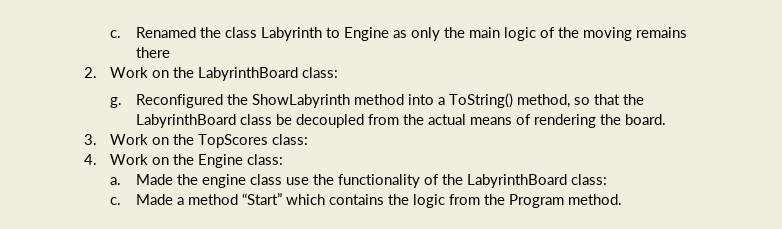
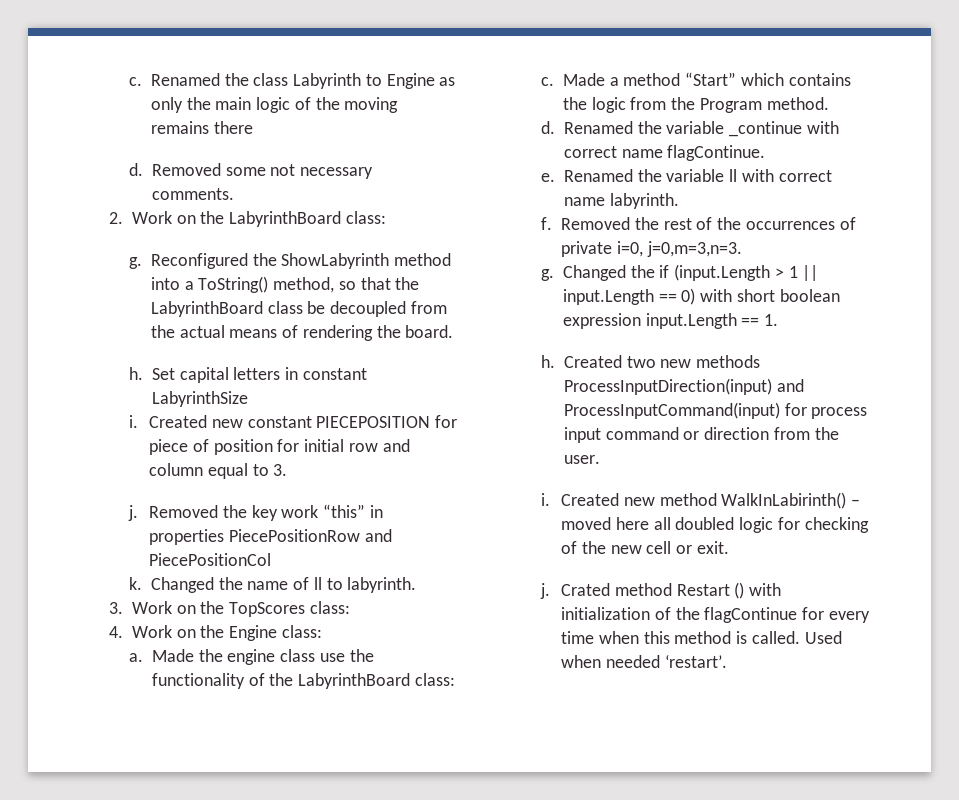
(170, 52) none -> [129,163,374,179] [151,188,234,200] // d. Removed some not necessary comments.
(666, 119) none -> [129,367,367,383] [151,391,248,407] [129,415,458,428] [149,439,410,455] [149,463,288,479] [128,504,383,521] [149,529,392,545] [149,553,272,566] [129,577,417,593] // h. Set capital letters in constant LabyrinthSize // i. Created new constant PIECEPOSITION for piece of position for initial row and column equal to 3. // j. Removed the key work “this” in properties PiecePositionRow and PiecePositionCol // k. Changed the name of ll to labyrinth.
(622, 199) none -> [541,121,839,137] [563,145,766,161] [541,169,832,182] [563,193,679,209] [541,217,856,230] [561,241,742,257] [541,264,819,281] [562,288,840,305] [562,313,779,329] [541,355,761,368] [563,378,804,395] [563,402,868,419] [563,427,839,443] [563,455,600,464] [541,492,861,509] [561,517,869,533] [561,541,729,554] [540,582,782,599] [561,607,870,623] [561,631,842,644] [561,655,727,668] // d. Renamed the variable _continue with correct name flagContinue. // e. Renamed the variable ll with correct name labyrinth. // f. Removed the rest of the occurrences of private i=0, j=0,m=3,n=3. // g. Changed the if (input.Length > 1 || input.Length == 0) with short boolean expression input.Length == 1. // h. Created two new methods ProcessInputDirection(input) and ProcessInputCommand(input) for process input command or direction from the user. // i. Created new method WalkInLabirinth() – moved here all doubled logic for checking of the new cell or exit. // j. Crated method Restart () with initialization of the flagContinue for every time when this method is called. Used when needed ‘restart’.

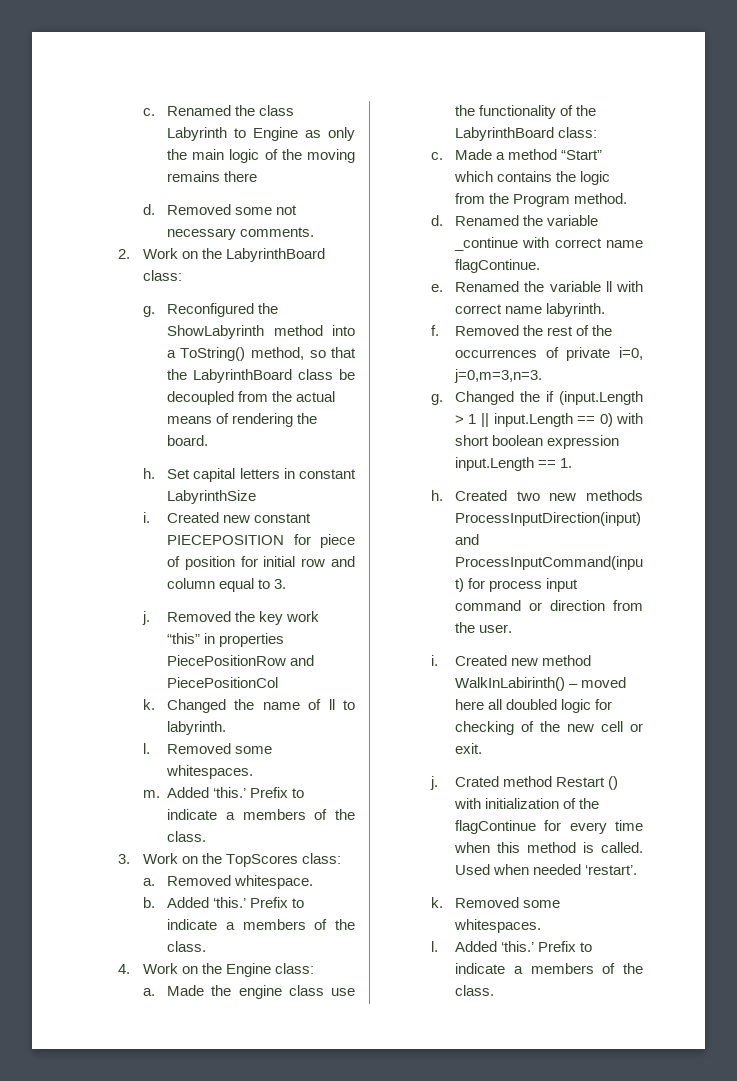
(417, 585) none -> [142,743,273,754] [165,765,253,779] [142,787,305,798] [167,809,355,820] [167,831,207,842] // l. Removed some whitespaces. // m. Added ‘this.’ Prefix to indicate a members of the class.
(350, 607) none -> [142,875,314,889] [142,897,305,908] [166,919,356,930] [166,941,206,952] // a. Removed whitespace. // b. Added ‘this.’ Prefix to indicate a members of the class.
(727, 661) none -> [430,897,561,908] [453,919,541,933] [430,941,593,952] [454,963,643,974] [454,985,494,996] // k. Removed some whitespaces. // l. Added ‘this.’ Prefix to indicate a members of the class.

